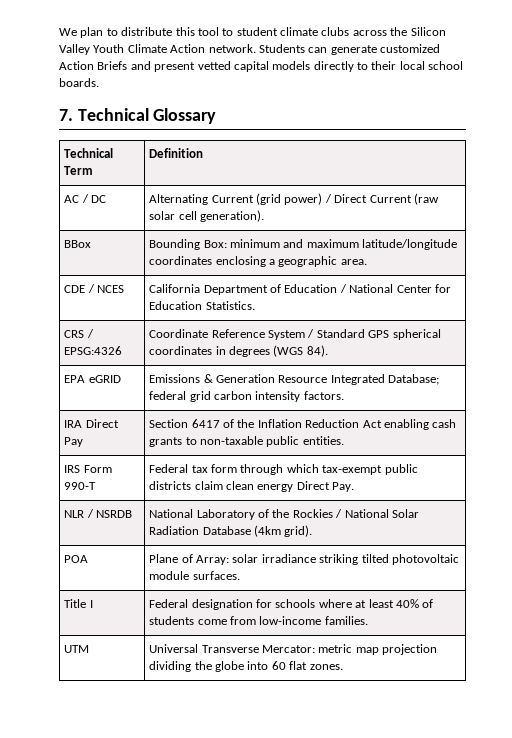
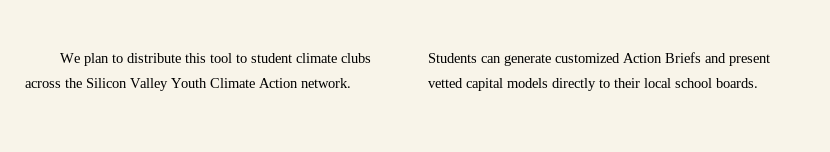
[59,108,217,124] [64,148,114,158] [64,166,94,175] [149,148,204,158] [64,194,107,203] [149,193,439,205] [149,210,265,222] [64,240,92,248] [149,239,458,250] [149,256,367,267] [64,284,125,293] [149,284,451,295] [149,301,255,310] [64,329,94,338] [64,346,123,355] [149,329,441,340] [149,345,328,357] [64,375,121,383] [149,374,440,385] [149,391,344,402] [64,419,119,428] [64,437,84,447] [149,419,457,430] [149,436,344,447] [64,465,112,473] [64,482,97,490] [149,464,418,475] [149,481,355,492] [64,509,133,518] [149,509,419,520] [149,525,313,537] [64,555,89,563] [149,554,459,565] [149,571,240,580] [64,599,93,608] [149,599,434,610] [149,616,368,625] [64,645,90,653] [149,644,438,655] [149,661,343,672] // 7. Technical Glossary // Technical Term | Definition // AC / DC | Alternating Current (grid power) / Direct Current (raw solar cell generation). // BBox | Bounding Box: minimum and maximum latitude/longitude coordinates enclosing a geographic area. // CDE / NCES | California Department of Education / National Center for Education Statistics. // CRS / EPSG:4326 | Coordinate Reference System / Standard GPS spherical coordinates in degrees (WGS 84). // EPA eGRID | Emissions & Generation Resource Integrated Database; federal grid carbon intensity factors. // IRA Direct Pay | Section 6417 of the Inflation Reduction Act enabling cash grants to non-taxable public entities. // IRS Form 990-T | Federal tax form through which tax-exempt public districts claim clean energy Direct Pay. // NLR / NSRDB | National Laboratory of the Rockies / National Solar Radiation Database (4km grid). // POA | Plane of Array: solar irradiance striking tilted photovoltaic module surfaces. // Title I | Federal designation for schools where at least 40% of students come from low-income families. // UTM | Universal Transverse Mercator: metric map projection dividing the globe into 60 flat zones. -> (758, 83) none

